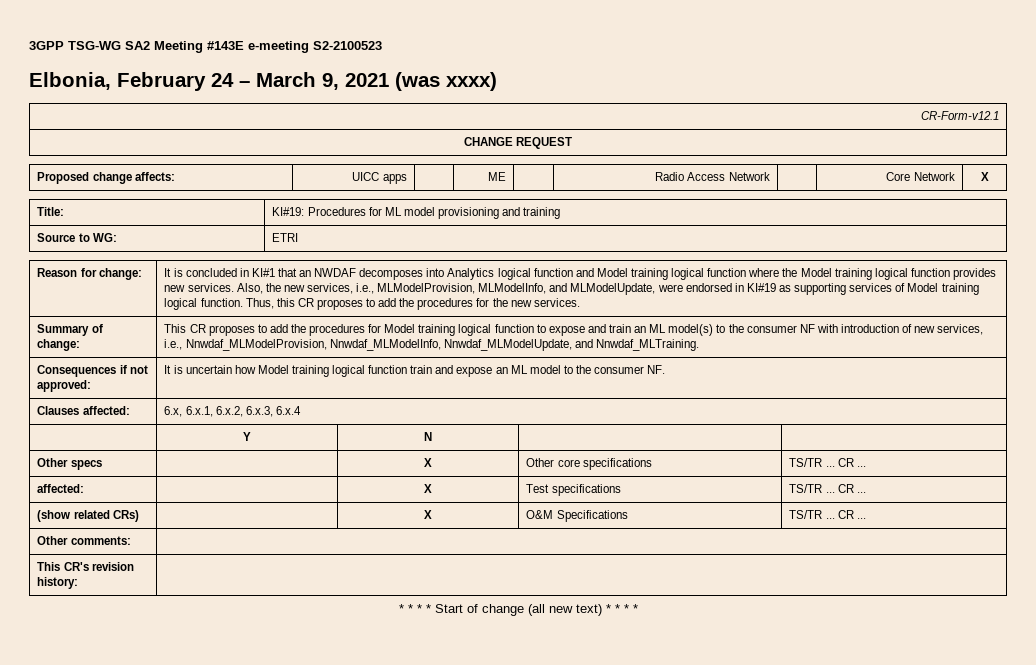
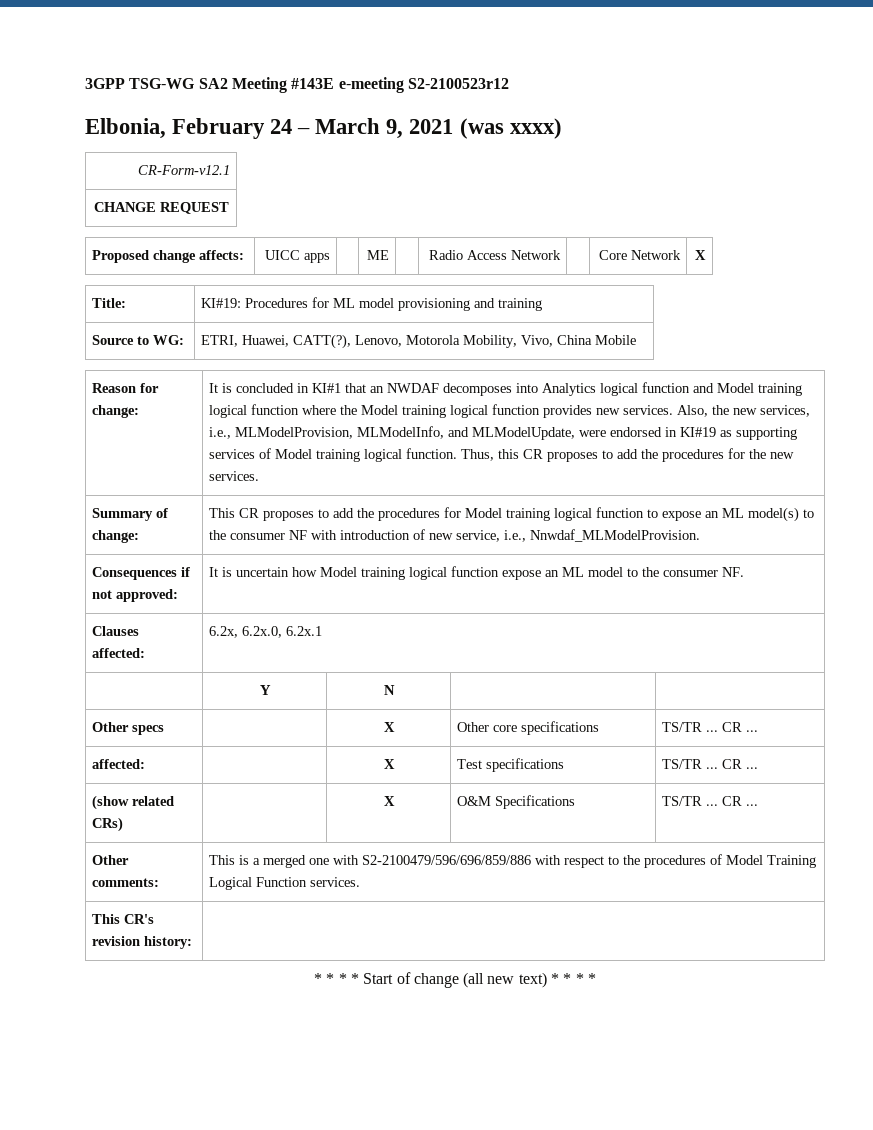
[313,41,382,50] S2-2100523 -> [407,78,509,89] S2-2100523r12
[272,233,299,242] ETRI -> [201,334,637,349] ETRI, Huawei, CATT(?), Lenovo, Motorola Mobility, Vivo, China Mobile
[587,324,632,333] and train -> (702, 516) none
[937,324,984,335] [164,339,699,351] services, i.e., Nnwdaf_MLModelProvision, Nnwdaf_MLModelInfo, Nnwdaf_MLModelUpdate, and Nnwdaf_MLTraining. -> [456,529,701,542] service, i.e., Nnwdaf_MLModelProvision.
[410,365,454,374] train and -> (500, 571) none
[164,406,301,417] 6.x, 6.x.1, 6.x.2, 6.x.3, 6.x.4 -> [209,626,323,638] 6.2x, 6.2x.0, 6.2x.1
(131, 540) none -> [209,854,817,868] [209,877,361,890] This is a merged one with S2-2100479/596/696/859/886 with respect to the procedures of Model Training Logical Function services.

